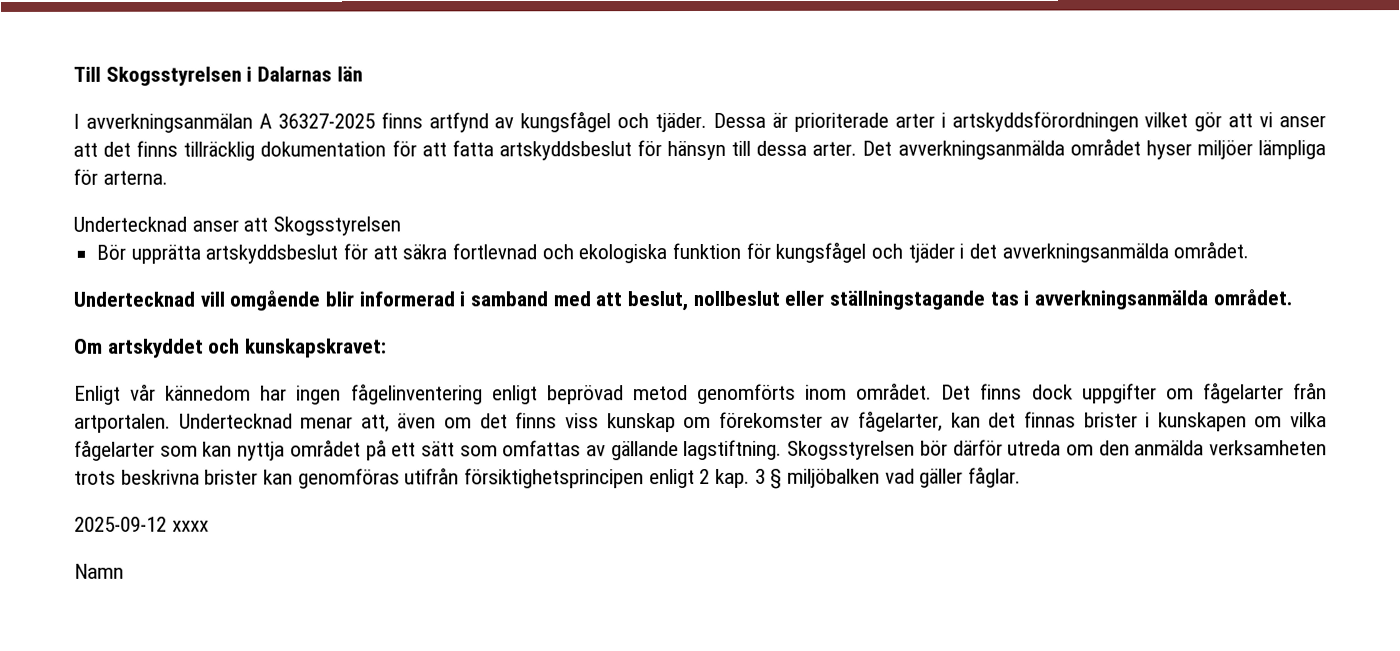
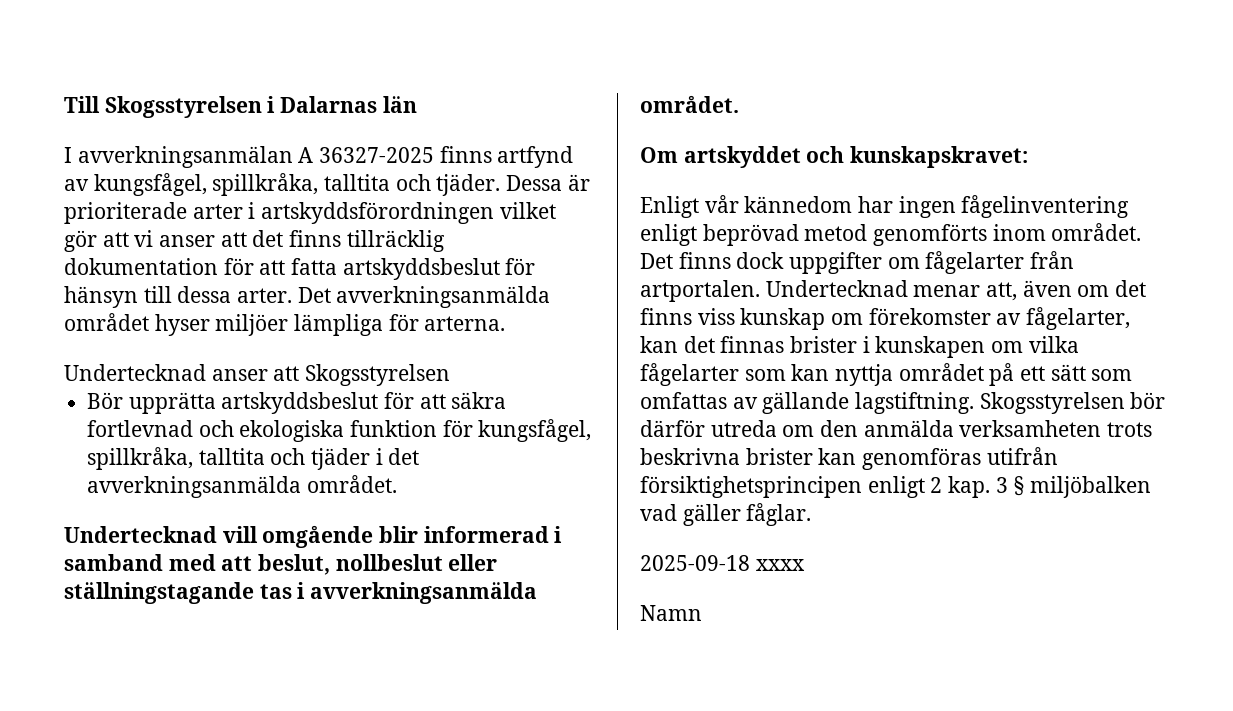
[520,112,612,133] kungsfågel -> [93,173,391,196] kungsfågel, spillkråka, talltita
[775,242,867,263] kungsfågel -> [478,419,592,442] [87,447,265,470] kungsfågel, spillkråka, talltita
[74,516,167,532] 2025-09-12 -> [640,555,750,571] 2025-09-18

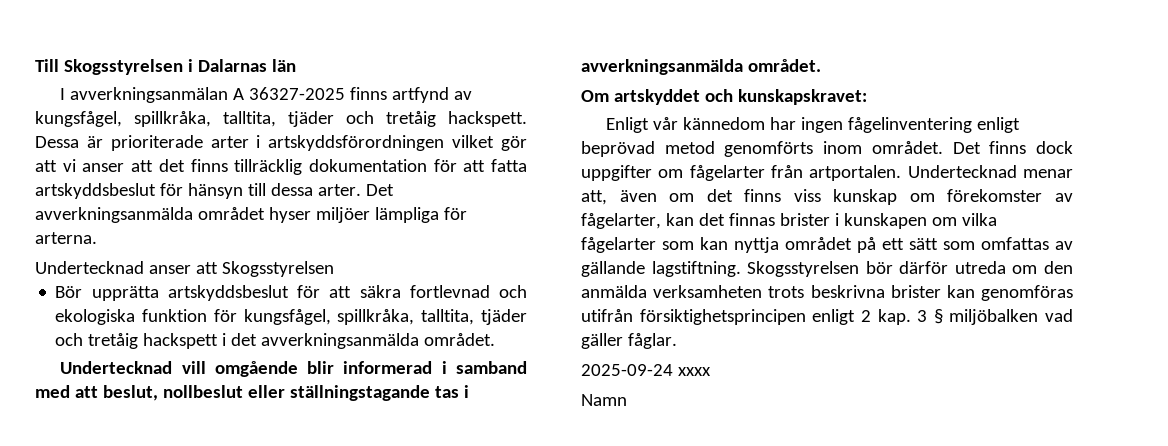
[324,174,501,196] talltita och tjäder. -> [223,111,527,127] talltita, tjäder och tretåig hackspett.
[198,448,371,470] talltita och tjäder -> [421,309,527,325] [55,333,219,349] talltita, tjäder och tretåig hackspett
[640,555,750,571] 2025-09-18 -> [581,364,673,376] 2025-09-24

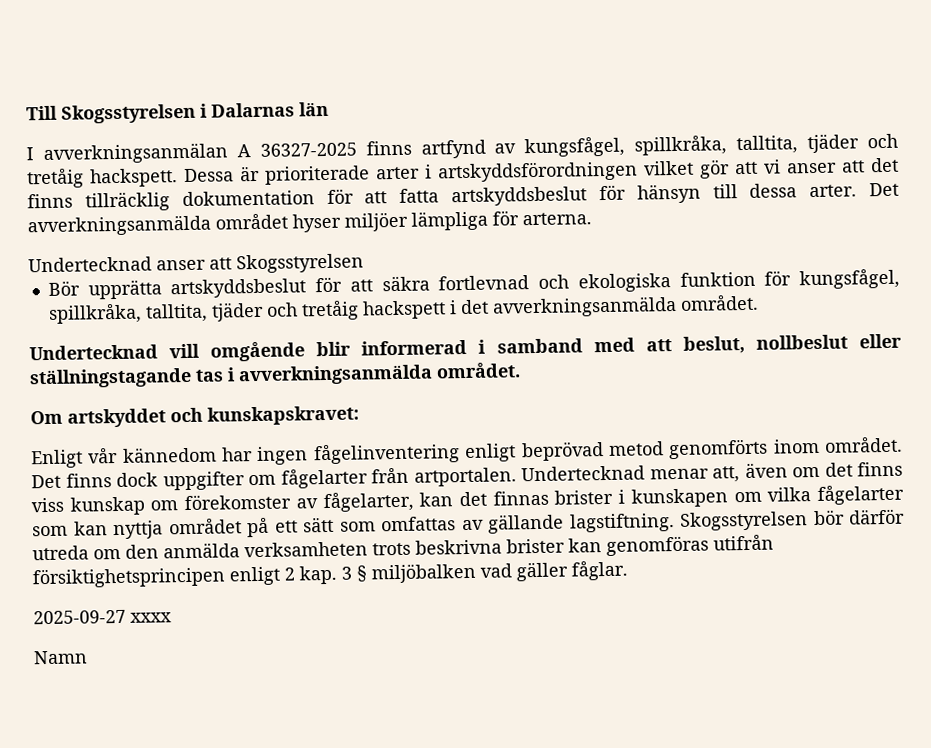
[581,364,673,376] 2025-09-24 -> [33,609,126,625] 2025-09-27

